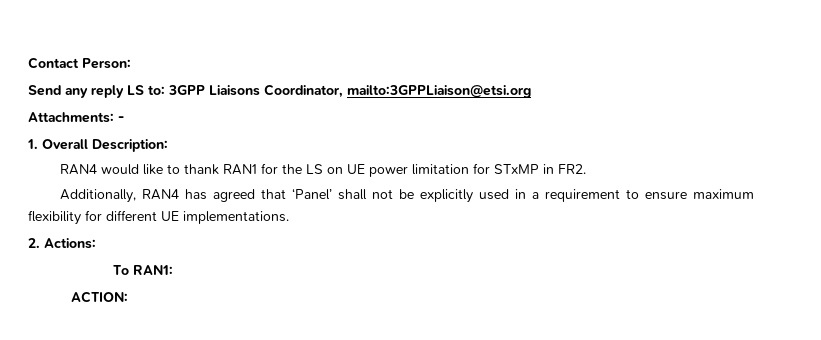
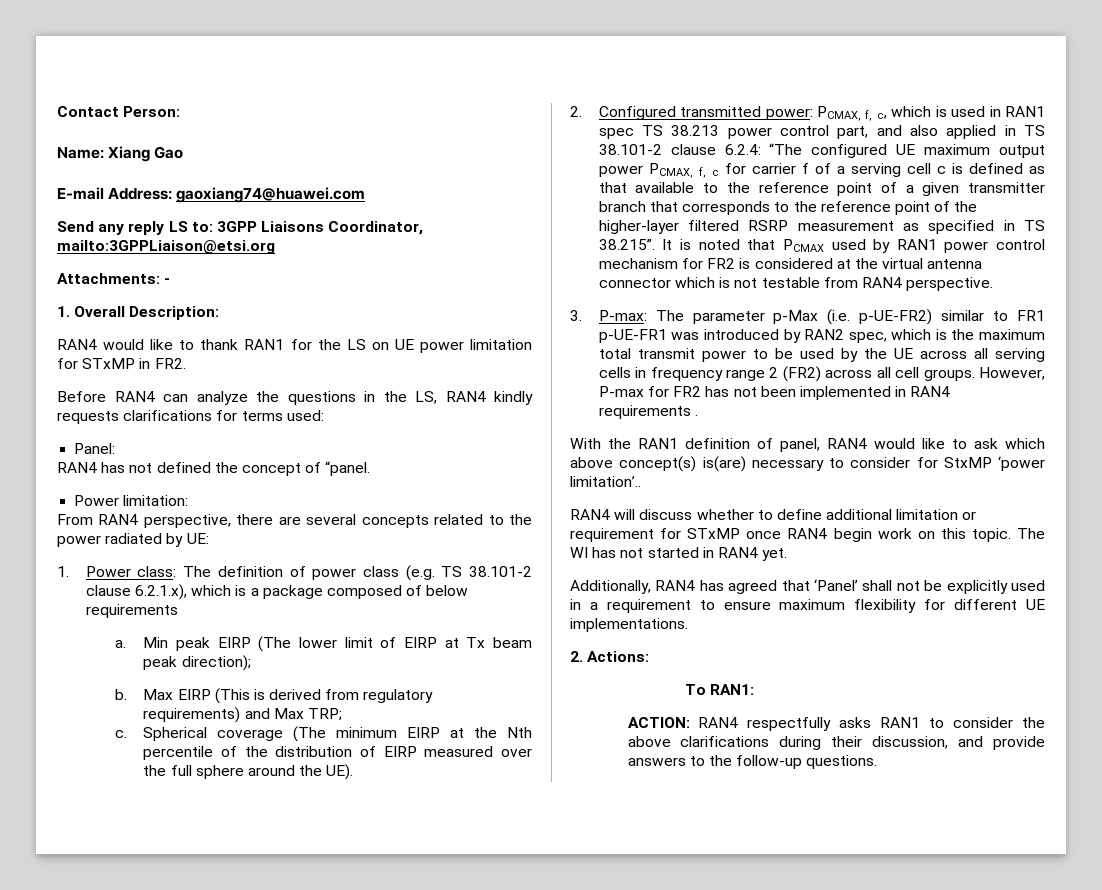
(131, 63) none -> [57,146,184,162] [57,187,366,203] // Name: Xiang Gao // E-mail Address: gaoxiang74@huawei.com
(587, 169) none -> [57,391,533,405] [57,410,324,424] [74,443,116,454] [57,461,371,476] [74,495,189,506] [57,514,532,528] [57,533,209,547] [57,565,532,581] [85,584,469,600] [85,604,178,618] [114,636,532,652] [143,655,251,671] [114,688,434,704] [143,707,342,723] [114,726,533,742] [143,746,533,760] [143,764,354,780] [570,106,1045,121] [598,125,1045,139] [598,143,1045,158] [598,163,1045,178] [598,182,1045,196] [598,201,978,215] [598,220,1045,234] [598,239,1045,253] [598,258,983,269] [598,277,994,291] [570,309,1045,325] [598,329,1045,343] [598,348,1045,362] [598,366,1045,382] [598,386,951,400] [598,405,698,419] [570,438,1045,452] [570,456,1045,472] [570,476,641,487] [570,509,977,520] [570,528,1045,542] [570,547,788,561] // Before RAN4 can analyze the questions in the LS, RAN4 kindly requests clarifications for terms used: // Panel: // RAN4 has not defined the concept of “panel. // Power limitation: // From RAN4 perspective, there are several concepts related to the power radiated by UE: // 1. Power class: The definition of power class (e.g. TS 38.101-2 clause 6.2.1.x), which is a package composed of below requirements // a. Min peak EIRP (The lower limit of EIRP at Tx beam peak direction); // b. Max EIRP (This is derived from regulatory requirements) and Max TRP; // c. Spherical coverage (The minimum EIRP at the Nth percentile of the distribution of EIRP measured over the full sphere around the UE). // 2. Configured transmitted power: PCMAX, f, c, which is used in RAN1 spec TS 38.213 power control part, and also applied in TS 38.101-2 clause 6.2.4: “The configured UE maximum output power PCMAX, f, c for carrier f of a serving cell c is defined as that available to the reference point of a given transmitter branch that corresponds to the reference point of the higher-layer filtered RSRP measurement as specified in TS 38.215”. It is noted that PCMAX used by RAN1 power control mechanism for FR2 is considered at the virtual antenna connector which is not testable from RAN4 perspective. // 3. P-max: The parameter p-Max (i.e. p-UE-FR2) similar to FR1 p-UE-FR1 was introduced by RAN2 spec, which is the maximum total transmit power to be used by the UE across all serving cells in frequency range 2 (FR2) across all cell groups. However, P-max for FR2 has not been implemented in RAN4 requirements . // With the RAN1 definition of panel, RAN4 would like to ask which above concept(s) is(are) necessary to consider for StxMP ‘power limitation’.. // RAN4 will discuss whether to define additional limitation or requirement for STxMP once RAN4 begin work on this topic. The WI has not started in RAN4 yet.
(128, 297) none -> [698,717,1045,731] [627,736,1045,750] [627,755,878,769] RAN4 respectfully asks RAN1 to consider the above clarifications during their discussion, and provide answers to the follow-up questions.

